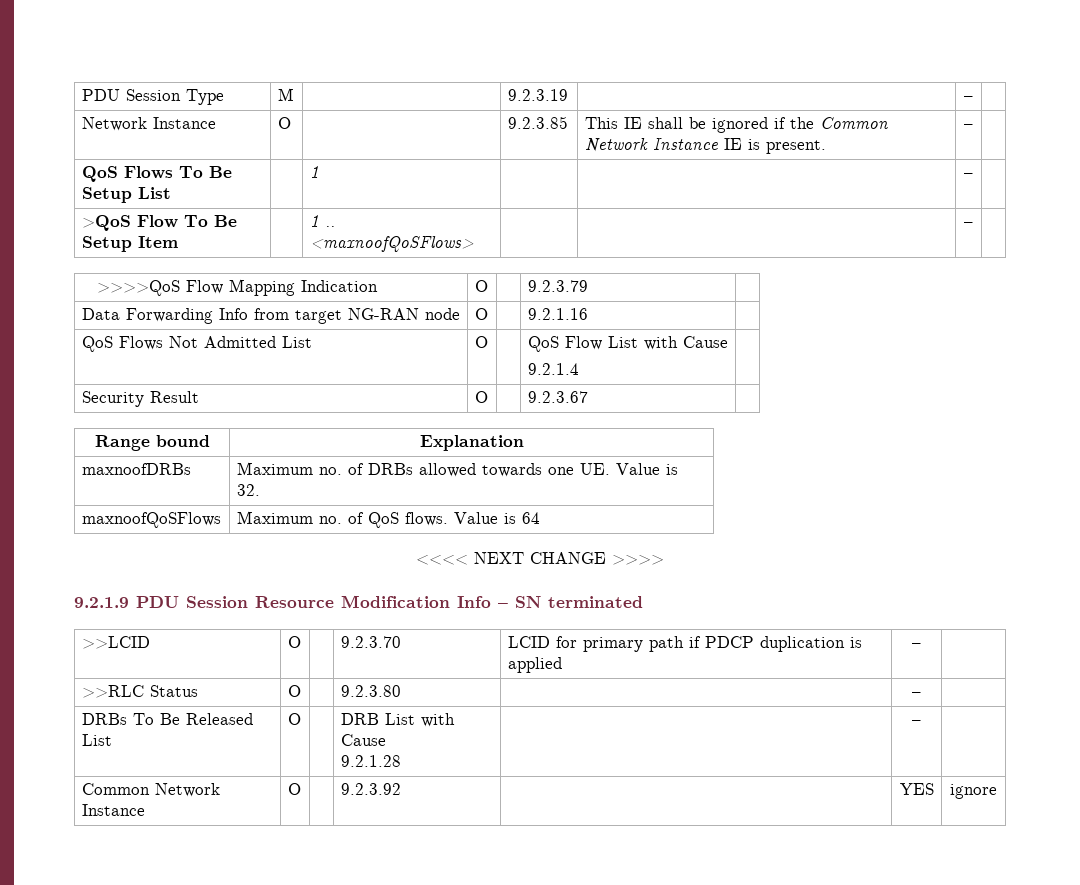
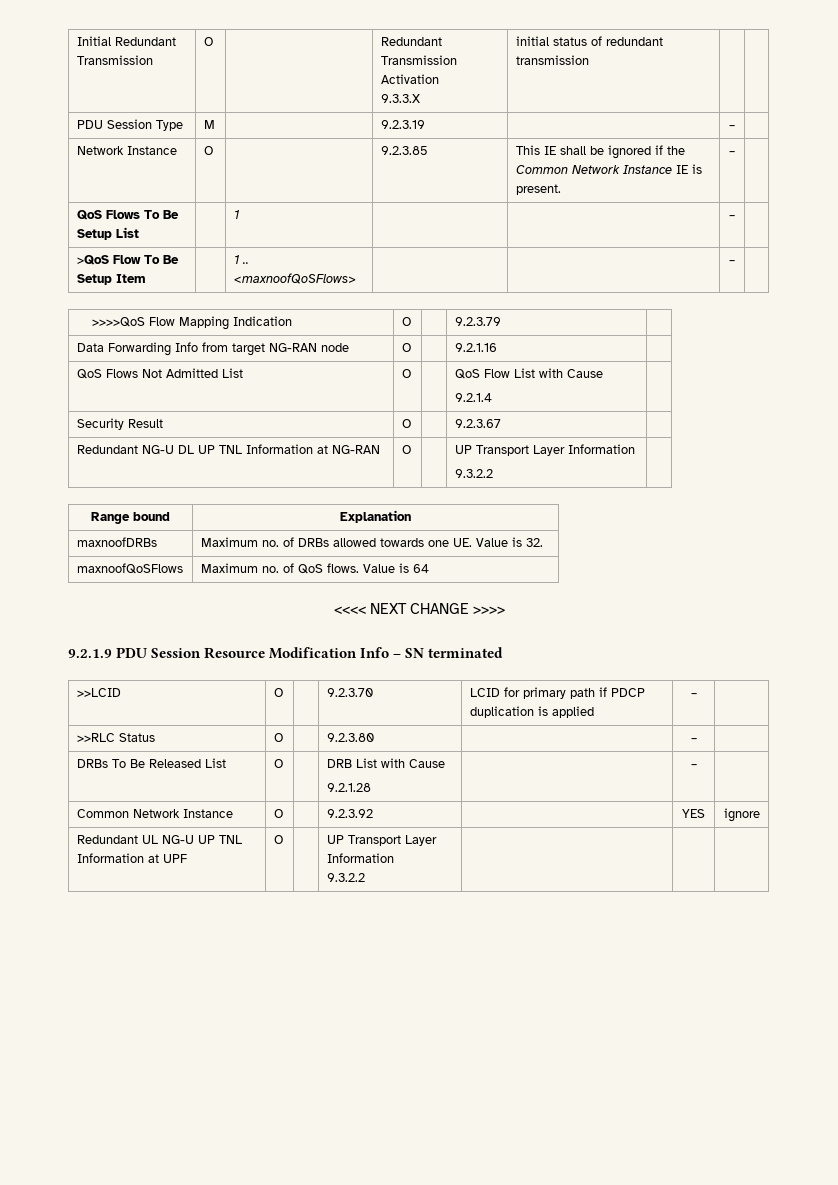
(81, 95) none -> [76,36,176,46] [76,55,153,65] [203,37,213,46] [380,37,442,46] [380,55,457,65] [380,74,439,84] [380,94,420,103] [515,36,663,46] [515,55,589,65] Initial Redundant Transmission | O | | Redundant Transmission Activation // 9.3.3.X | initial status of redundant transmission | | //
(588, 397) none -> [76,444,380,454] [401,445,411,454] [454,444,635,456] [454,469,493,478] // Redundant NG-U DL UP TNL Information at NG-RAN | O | | UP Transport Layer Information // 9.3.2.2 |
(997, 791) none -> [76,835,242,844] [76,853,187,863] [273,835,283,844] [326,835,437,846] [326,853,394,863] [326,873,365,882] // Redundant UL NG-U UP TNL Information at UPF | O | | UP Transport Layer Information // 9.3.2.2 | | |

